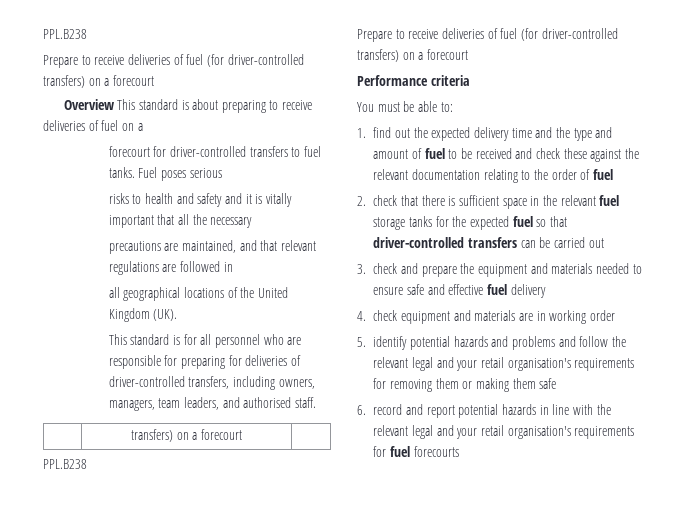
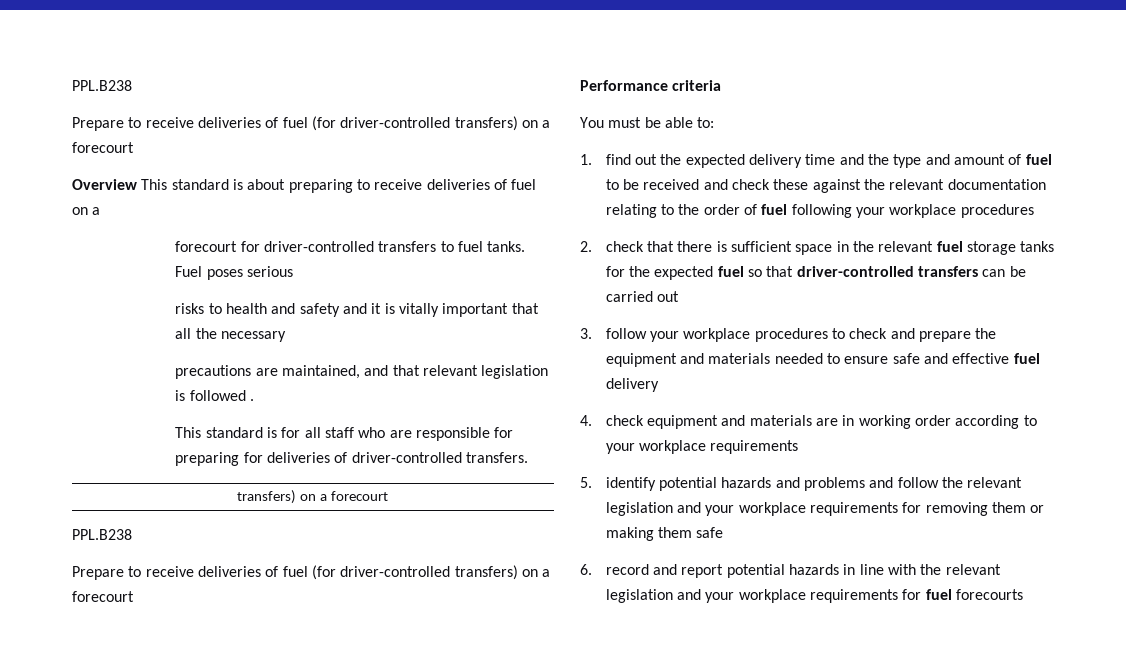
[108,261,233,275] [108,287,288,301] [108,308,178,322] regulations are followed in // all geographical locations of the United Kingdom (UK). -> [481,365,549,379] [175,390,254,401] legislation is followed .
[214,334,260,348] personnel -> [324,427,354,438] staff
[188,376,315,390] [108,397,316,411] transfers, including owners, managers, team leaders, and authorised staff. -> [465,452,528,463] transfers.
(613, 174) none -> [791,204,1034,218] following your workplace procedures
(366, 269) none -> [605,328,846,342] follow your workplace procedures to
(615, 315) none -> [955,415,1037,429] [605,440,799,454] according to your workplace requirements
[412,357,571,371] legal and your retail organisation's -> [605,502,806,516] legislation and your workplace
[412,425,571,439] legal and your retail organisation's -> [605,589,806,603] legislation and your workplace

